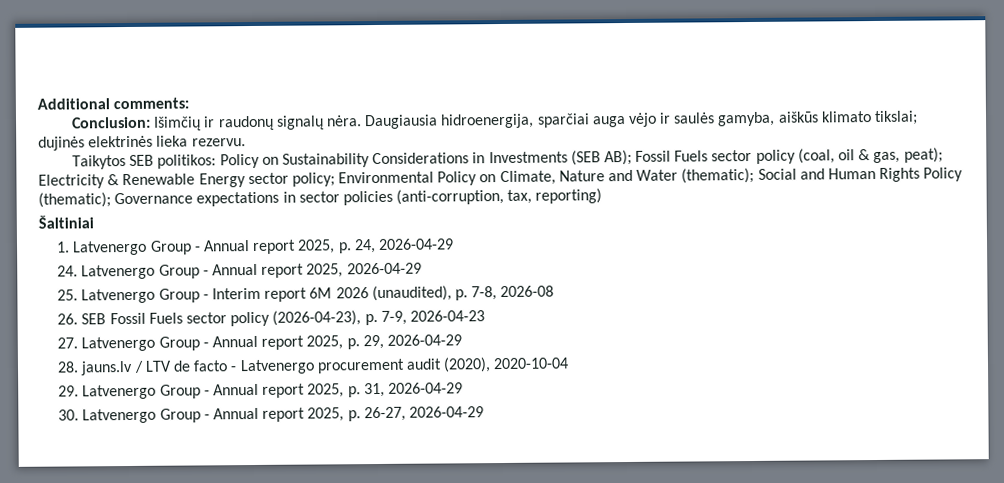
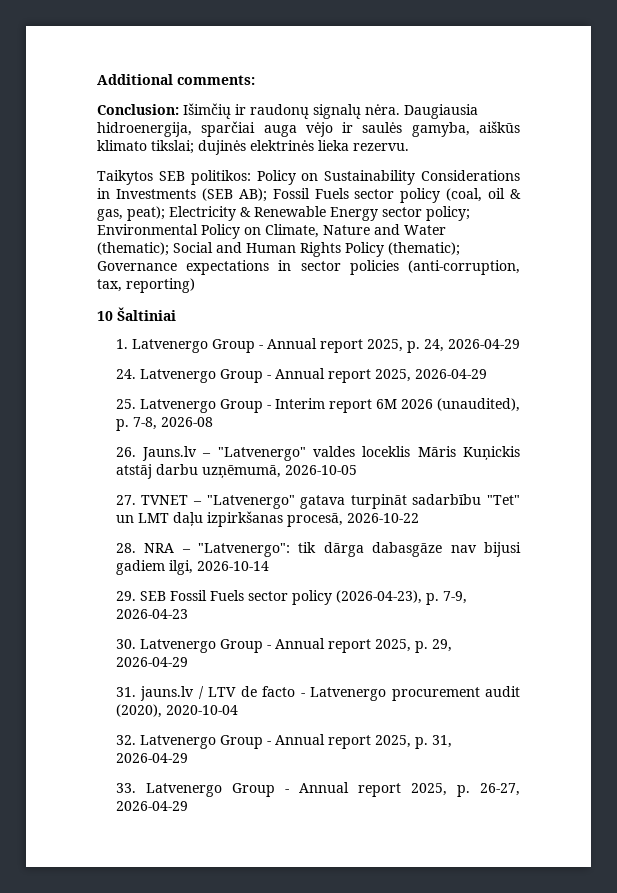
(603, 196) none -> [97,311,113,321] 10
(79, 319) none -> [142,446,520,461] [115,464,357,479] [115,494,520,509] [115,511,419,527] [115,542,521,557] [115,560,269,575] [115,591,136,601] Jauns.lv – "Latvenergo" valdes loceklis Māris Kuņickis atstāj darbu uzņēmumā, 2026-10-05 // 27. TVNET – "Latvenergo" gatava turpināt sadarbību "Tet" un LMT daļu izpirkšanas procesā, 2026-10-22 // 28. NRA – "Latvenergo": tik dārga dabasgāze nav bijusi gadiem ilgi, 2026-10-14 // 29.
[57,337,79,349] 27. -> [115,639,136,649] 30.
[57,361,80,373] 28. -> [115,687,136,697] 31.
[58,385,80,397] 29. -> [115,735,136,745] 32.
[58,409,80,421] 30. -> [115,783,136,793] 33.

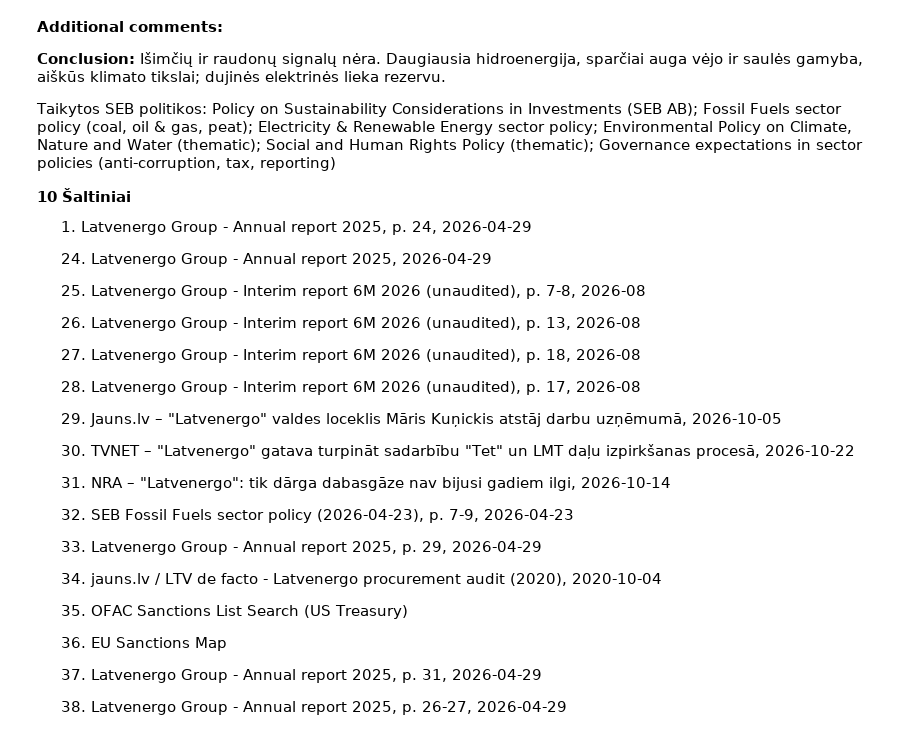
(136, 452) none -> [91,317,642,331] [61,349,642,363] [61,381,642,395] [61,413,87,424] Latvenergo Group - Interim report 6M 2026 (unaudited), p. 13, 2026-08 // 27. Latvenergo Group - Interim report 6M 2026 (unaudited), p. 18, 2026-08 // 28. Latvenergo Group - Interim report 6M 2026 (unaudited), p. 17, 2026-08 // 29.
[115,495,136,505] 27. -> [61,445,87,456] 30.
[115,543,136,553] 28. -> [61,477,87,488] 31.
[115,591,136,601] 29. -> [61,509,87,520] 32.
[115,639,136,649] 30. -> [61,541,87,552] 33.
[115,687,136,697] 31. -> [61,573,87,584] 34.
[115,735,136,745] 32. -> [61,605,409,619] [61,637,228,651] [61,669,87,680] 35. OFAC Sanctions List Search (US Treasury) // 36. EU Sanctions Map // 37.
[115,783,136,793] 33. -> [61,701,87,712] 38.

